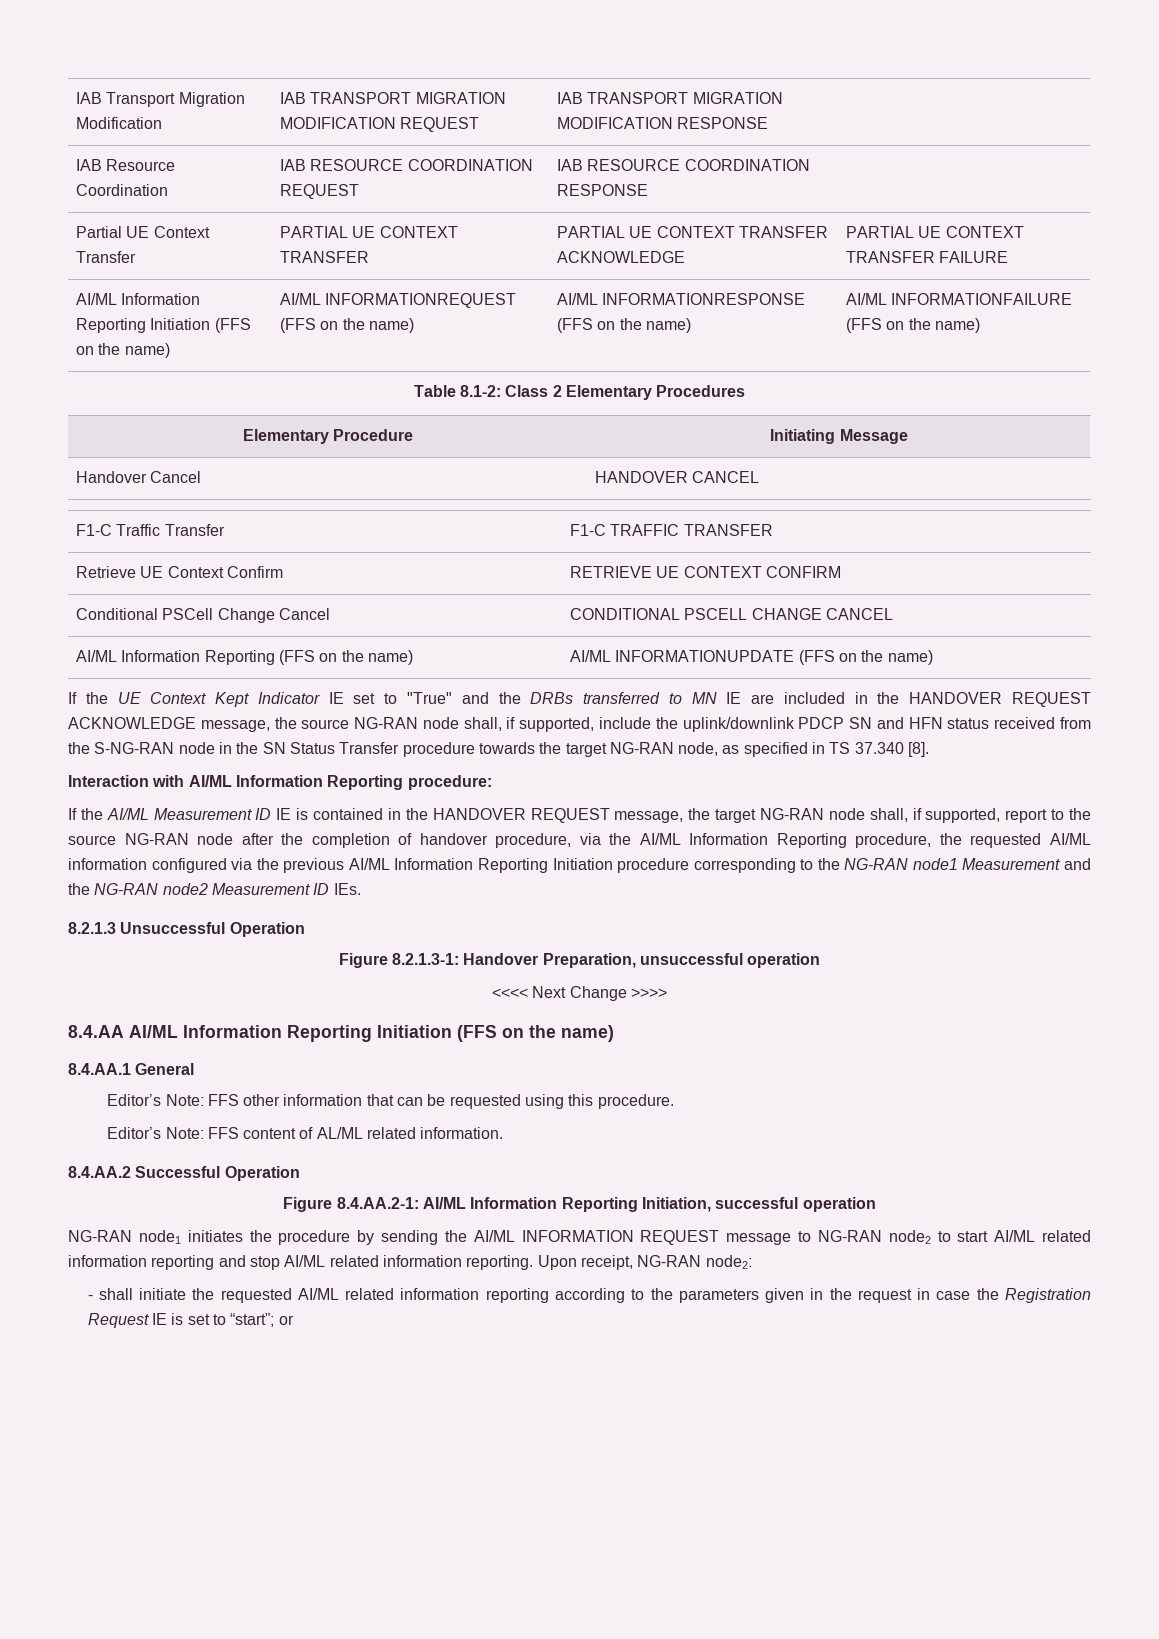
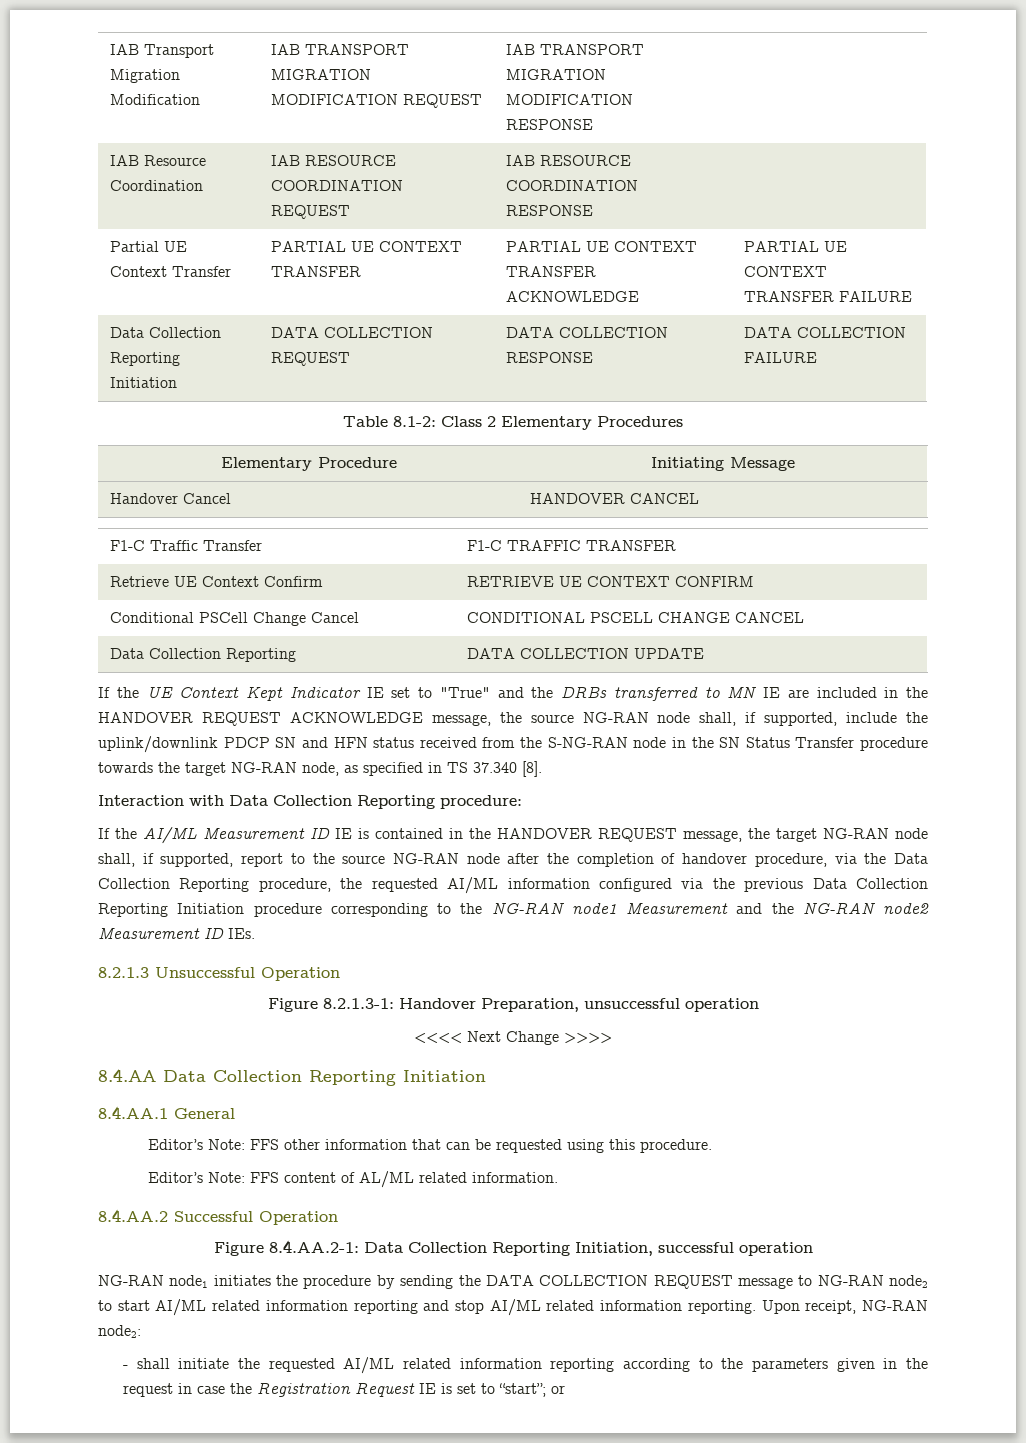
[76,293,201,305] [76,318,251,333] [76,343,170,358] [280,293,517,308] [280,318,414,333] [557,293,806,305] [557,318,691,333] [846,293,1073,305] [846,318,980,333] AI/ML Information Reporting Initiation (FFS on the name) | AI/ML INFORMATIONREQUEST (FFS on the name) | AI/ML INFORMATIONRESPONSE (FFS on the name) | AI/ML INFORMATIONFAILURE (FFS on the name) -> [109,327,221,338] [109,352,180,366] [109,377,177,388] [270,327,433,338] [270,352,350,366] [505,327,668,338] [505,352,593,363] [743,327,906,338] [743,352,817,363] Data Collection Reporting Initiation | DATA COLLECTION REQUEST | DATA COLLECTION RESPONSE | DATA COLLECTION FAILURE
[76,650,413,665] [570,650,933,665] AI/ML Information Reporting (FFS on the name) | AI/ML INFORMATIONUPDATE (FFS on the name) -> [109,648,296,662] [466,648,704,659] Data Collection Reporting | DATA COLLECTION UPDATE
[188,775,323,787] AI/ML Information -> [229,795,352,806] Data Collection
[639,833,769,845] AI/ML Information -> [894,853,929,864] [98,878,170,889] Data Collection
[348,858,474,870] AI/ML Information -> [812,878,928,889] Data Collection
[129,1025,614,1042] AI/ML Information Reporting Initiation (FFS on the name) -> [163,1070,486,1086] Data Collection Reporting Initiation
[423,1197,558,1209] AI/ML Information -> [363,1242,487,1253] Data Collection
[473,1230,634,1242] AI/ML INFORMATION -> [485,1275,649,1286] DATA COLLECTION

